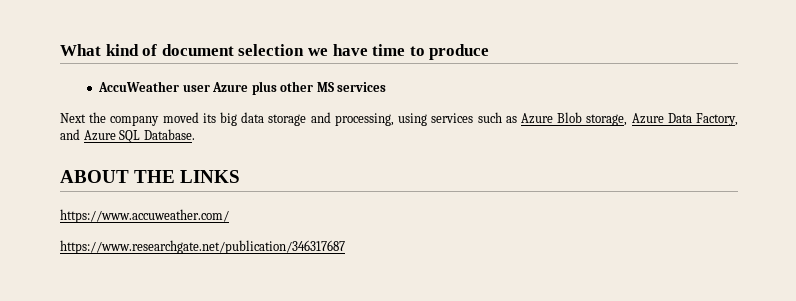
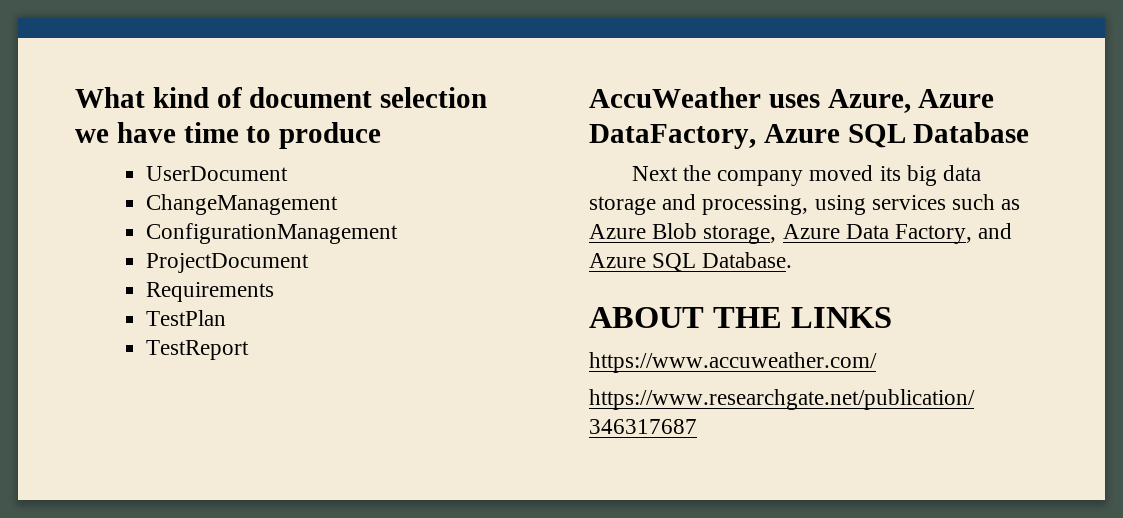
[98,81,387,95] AccuWeather user Azure plus other MS services -> [146,166,289,181] [146,194,339,215] [146,223,399,244] [146,253,310,273] [146,282,275,302] [146,310,227,326] [146,340,250,360] [589,87,995,113] [589,122,1030,149] UserDocument // ChangeManagement // ConfigurationManagement // ProjectDocument // Requirements // TestPlan // TestReport // AccuWeather uses Azure, Azure DataFactory, Azure SQL Database

